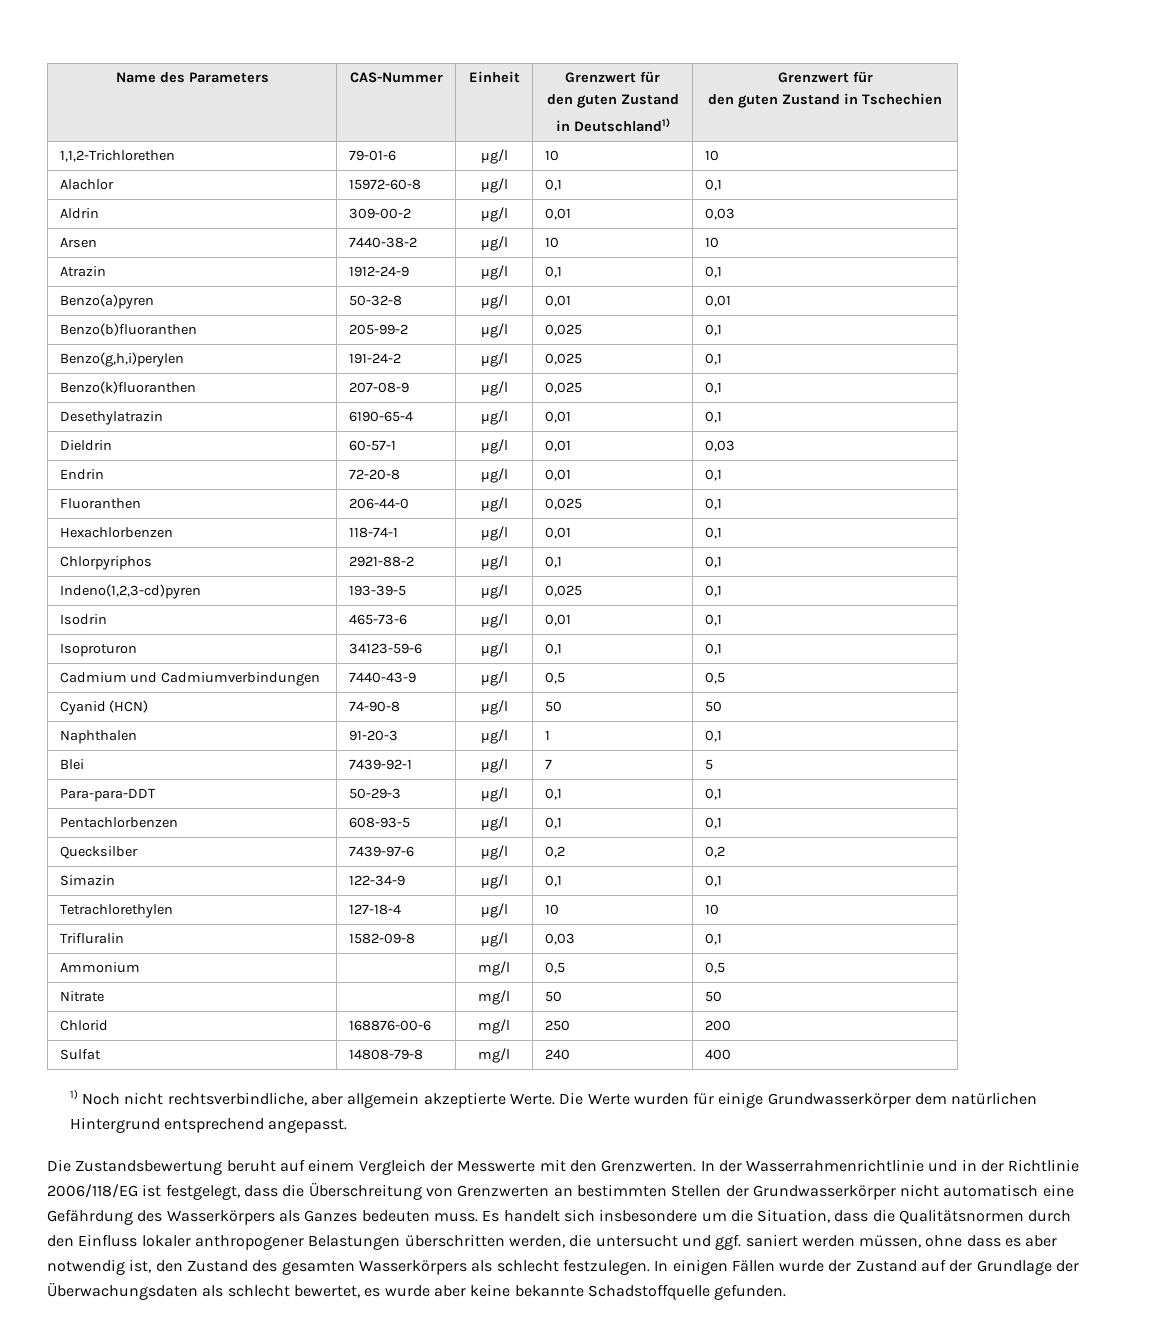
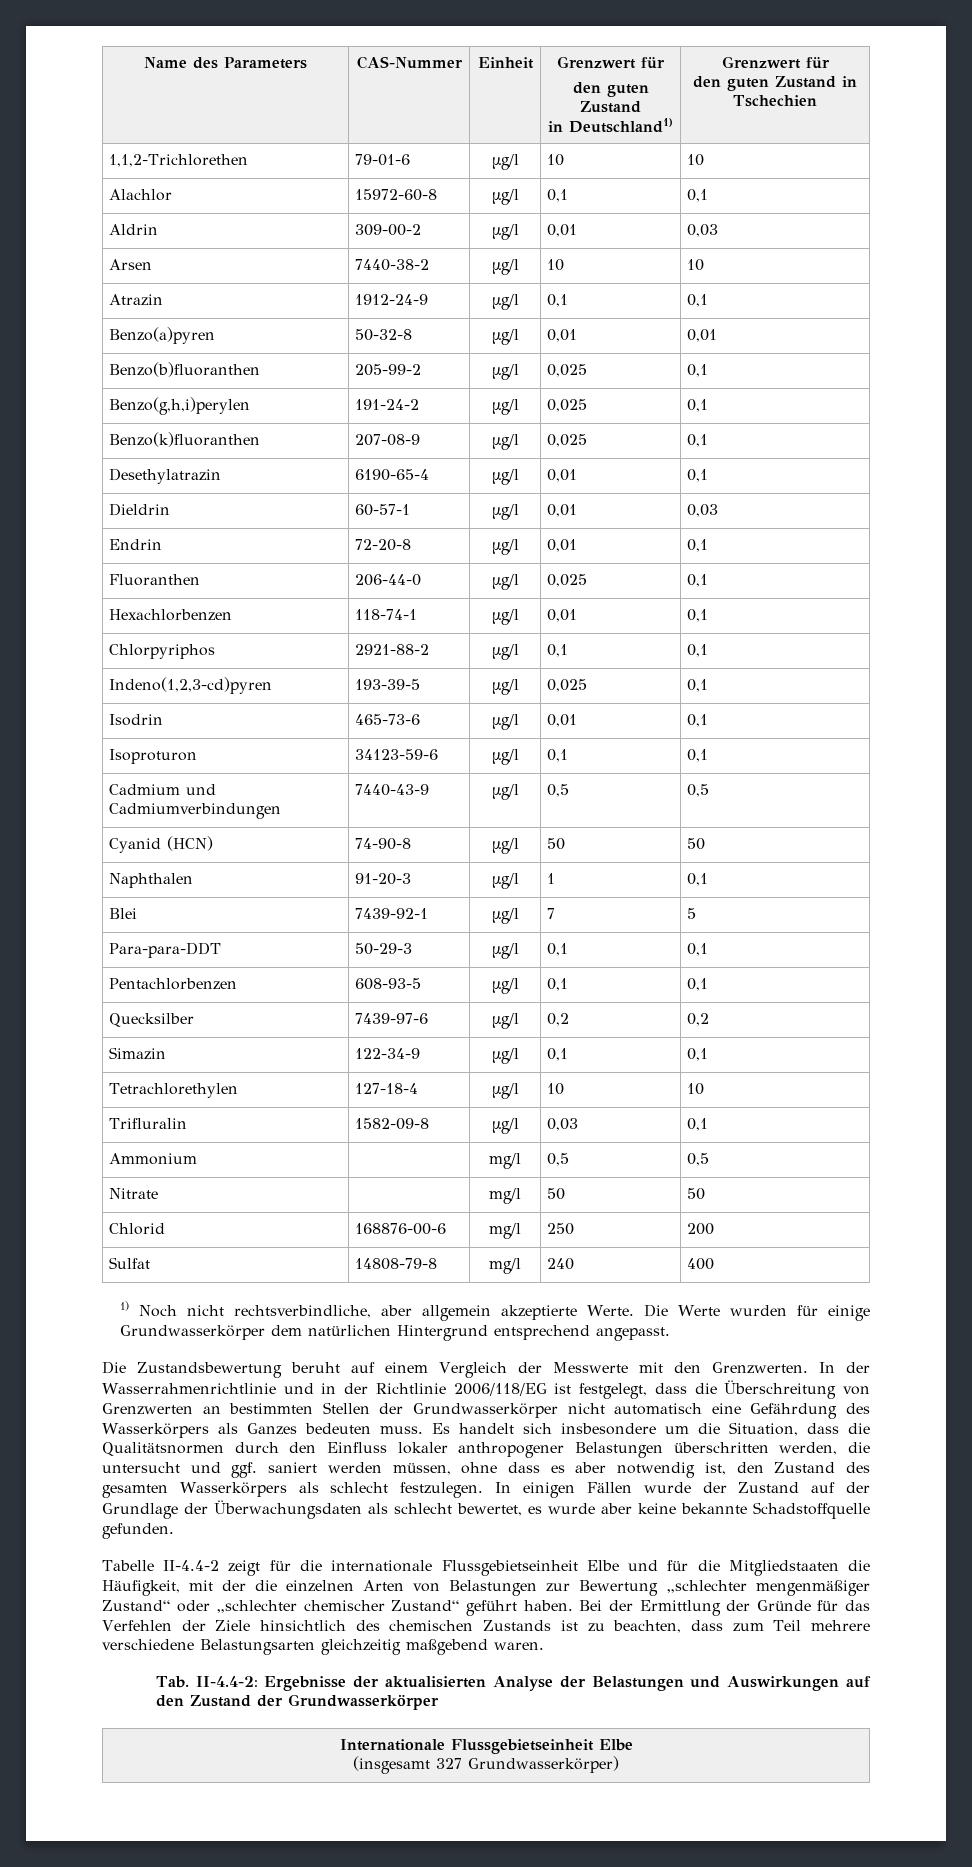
(787, 1292) none -> [102,1560,871,1576] [102,1580,870,1596] [102,1600,871,1616] [102,1620,871,1633] [102,1639,544,1655] [155,1676,871,1691] [155,1694,439,1710] [339,1739,633,1754] [353,1756,619,1774] // Tabelle II-4.4-2 zeigt für die internationale Flussgebietseinheit Elbe und für die Mitgliedstaaten die Häufigkeit, mit der die einzelnen Arten von Belastungen zur Bewertung „schlechter mengenmäßiger Zustand“ oder „schlechter chemischer Zustand“ geführt haben. Bei der Ermittlung der Gründe für das Verfehlen der Ziele hinsichtlich des chemischen Zustands ist zu beachten, dass zum Teil mehrere verschiedene Belastungsarten gleichzeitig maßgebend waren. // Tab. II-4.4-2: Ergebnisse der aktualisierten Analyse der Belastungen und Auswirkungen auf den Zustand der Grundwasserkörper // Internationale Flussgebietseinheit Elbe // (insgesamt 327 Grundwasserkörper)

